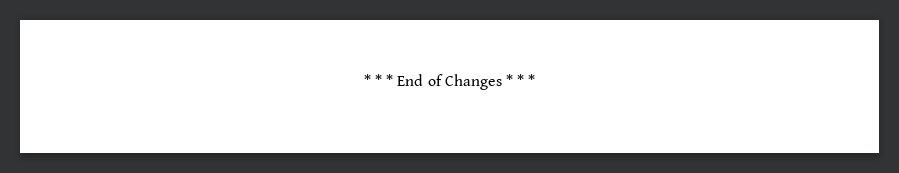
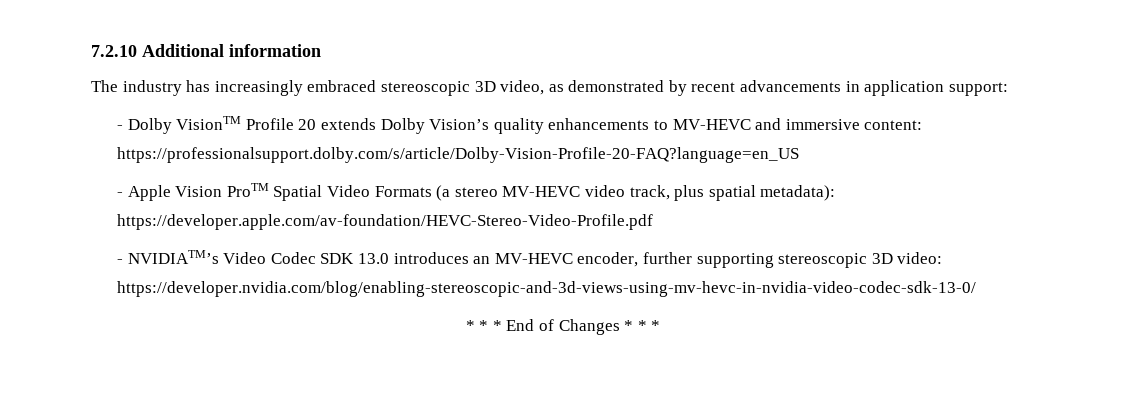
(363, 80) none -> [91,44,321,57] [91,80,1008,96] [117,116,923,134] [117,147,800,163] [117,183,836,201] [117,214,654,230] [117,250,943,268] [117,281,977,297] 7.2.10 Additional information // The industry has increasingly embraced stereoscopic 3D video, as demonstrated by recent advancements in application support: // - Dolby VisionTM Profile 20 extends Dolby Vision’s quality enhancements to MV-HEVC and immersive content: https://professionalsupport.dolby.com/s/article/Dolby-Vision-Profile-20-FAQ?language=en_US // - Apple Vision ProTM Spatial Video Formats (a stereo MV-HEVC video track, plus spatial metadata): https://developer.apple.com/av-foundation/HEVC-Stereo-Video-Profile.pdf // - NVIDIATM’s Video Codec SDK 13.0 introduces an MV-HEVC encoder, further supporting stereoscopic 3D video: https://developer.nvidia.com/blog/enabling-stereoscopic-and-3d-views-using-mv-hevc-in-nvidia-video-codec-sdk-13-0/ //

